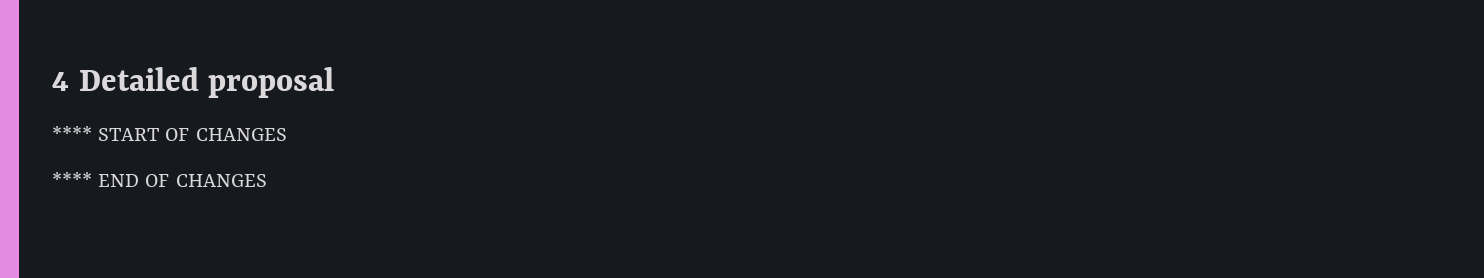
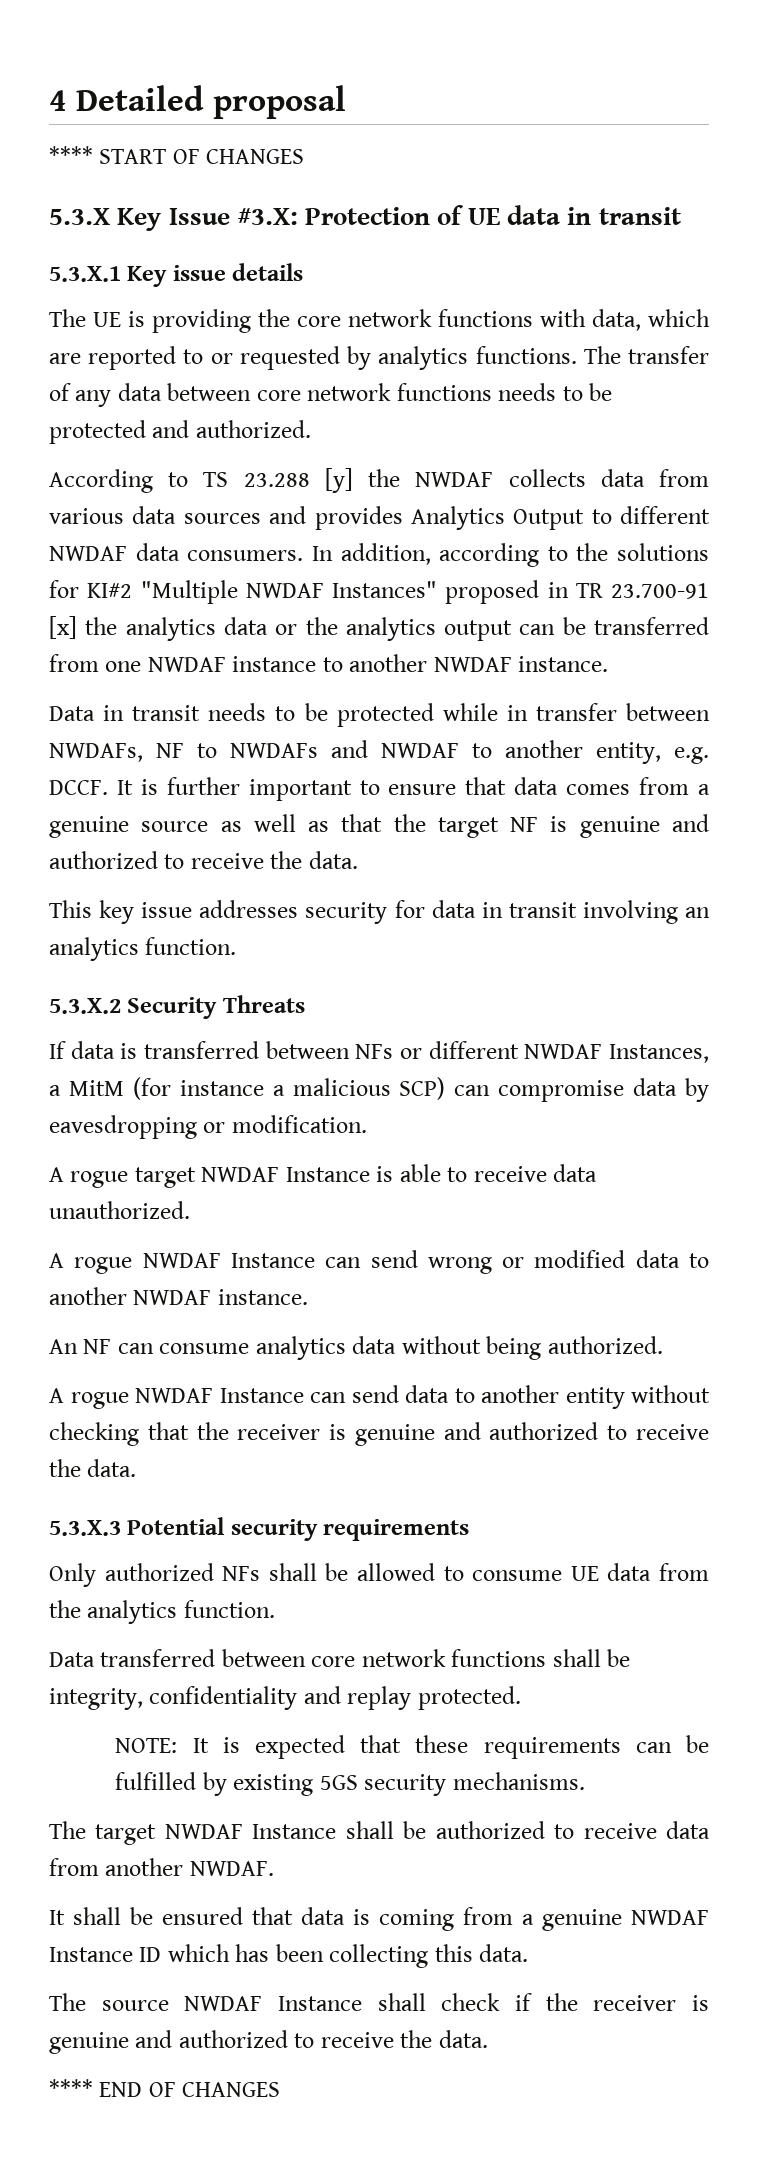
(287, 134) none -> [49,205,681,231] [49,263,304,287] [49,309,710,333] [49,346,709,370] [49,383,613,407] [49,420,311,444] [49,468,709,493] [49,506,710,530] [49,543,709,567] [49,580,709,604] [49,616,709,641] [49,654,609,672] [49,703,711,727] [49,740,709,764] [49,777,710,801] [49,814,709,838] [49,851,358,869] [49,900,710,924] [49,937,237,961] [49,995,305,1019] [49,1041,709,1063] [49,1077,709,1102] [49,1115,367,1139] [49,1164,598,1188] [49,1201,190,1219] [49,1250,709,1274] [49,1287,308,1305] [49,1336,663,1360] [49,1385,710,1409] [49,1422,709,1446] [49,1459,137,1477] [49,1517,470,1541] [49,1563,710,1587] [49,1600,275,1624] [49,1649,631,1667] [49,1686,521,1710] [115,1735,709,1759] [115,1772,585,1796] [49,1821,710,1845] [49,1858,274,1876] [49,1907,709,1931] [49,1944,529,1968] [49,1993,709,2011] [49,2030,488,2054] // 5.3.X Key Issue #3.X: Protection of UE data in transit // 5.3.X.1 Key issue details // The UE is providing the core network functions with data, which are reported to or requested by analytics functions. The transfer of any data between core network functions needs to be protected and authorized. // According to TS 23.288 [y] the NWDAF collects data from various data sources and provides Analytics Output to different NWDAF data consumers. In addition, according to the solutions for KI#2 "Multiple NWDAF Instances" proposed in TR 23.700-91 [x] the analytics data or the analytics output can be transferred from one NWDAF instance to another NWDAF instance. // Data in transit needs to be protected while in transfer between NWDAFs, NF to NWDAFs and NWDAF to another entity, e.g. DCCF. It is further important to ensure that data comes from a genuine source as well as that the target NF is genuine and authorized to receive the data. // This key issue addresses security for data in transit involving an analytics function. // 5.3.X.2 Security Threats // If data is transferred between NFs or different NWDAF Instances, a MitM (for instance a malicious SCP) can compromise data by eavesdropping or modification. // A rogue target NWDAF Instance is able to receive data unauthorized. // A rogue NWDAF Instance can send wrong or modified data to another NWDAF instance. // An NF can consume analytics data without being authorized. // A rogue NWDAF Instance can send data to another entity without checking that the receiver is genuine and authorized to receive the data. // 5.3.X.3 Potential security requirements // Only authorized NFs shall be allowed to consume UE data from the analytics function. // Data transferred between core network functions shall be integrity, confidentiality and replay protected. // NOTE: It is expected that these requirements can be fulfilled by existing 5GS security mechanisms. // The target NWDAF Instance shall be authorized to receive data from another NWDAF. // It shall be ensured that data is coming from a genuine NWDAF Instance ID which has been collecting this data. // The source NWDAF Instance shall check if the receiver is genuine and authorized to receive the data.

